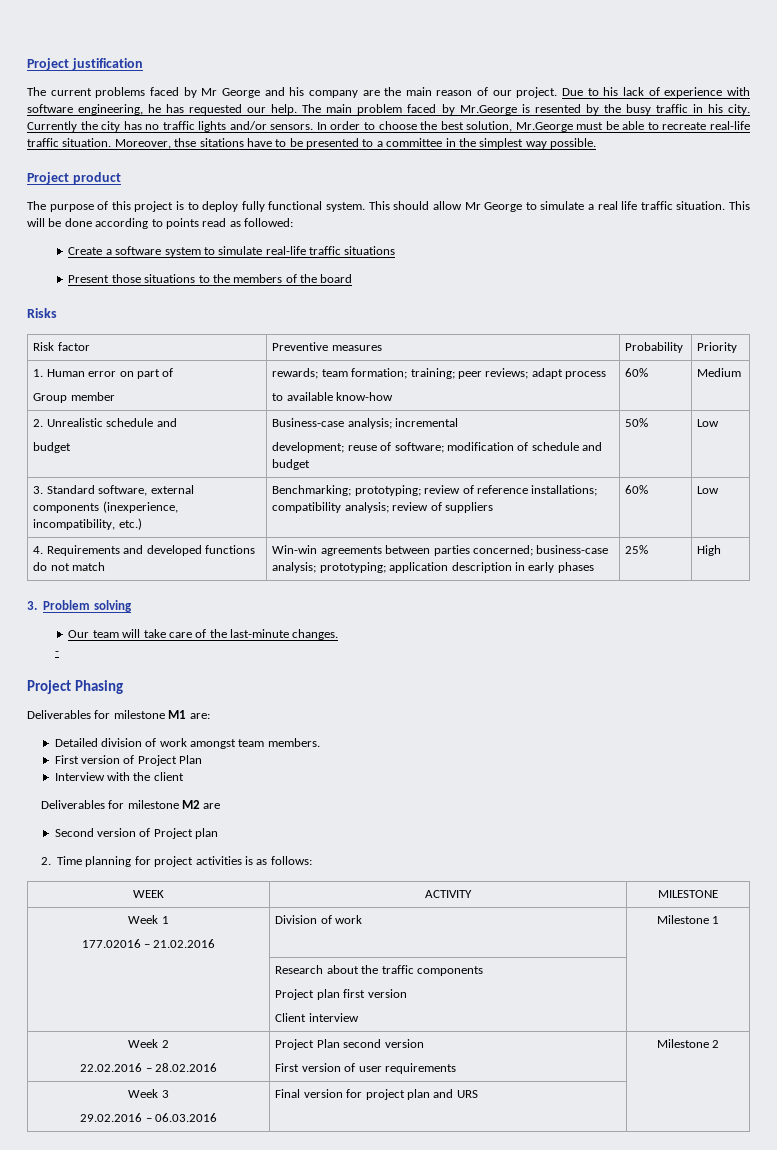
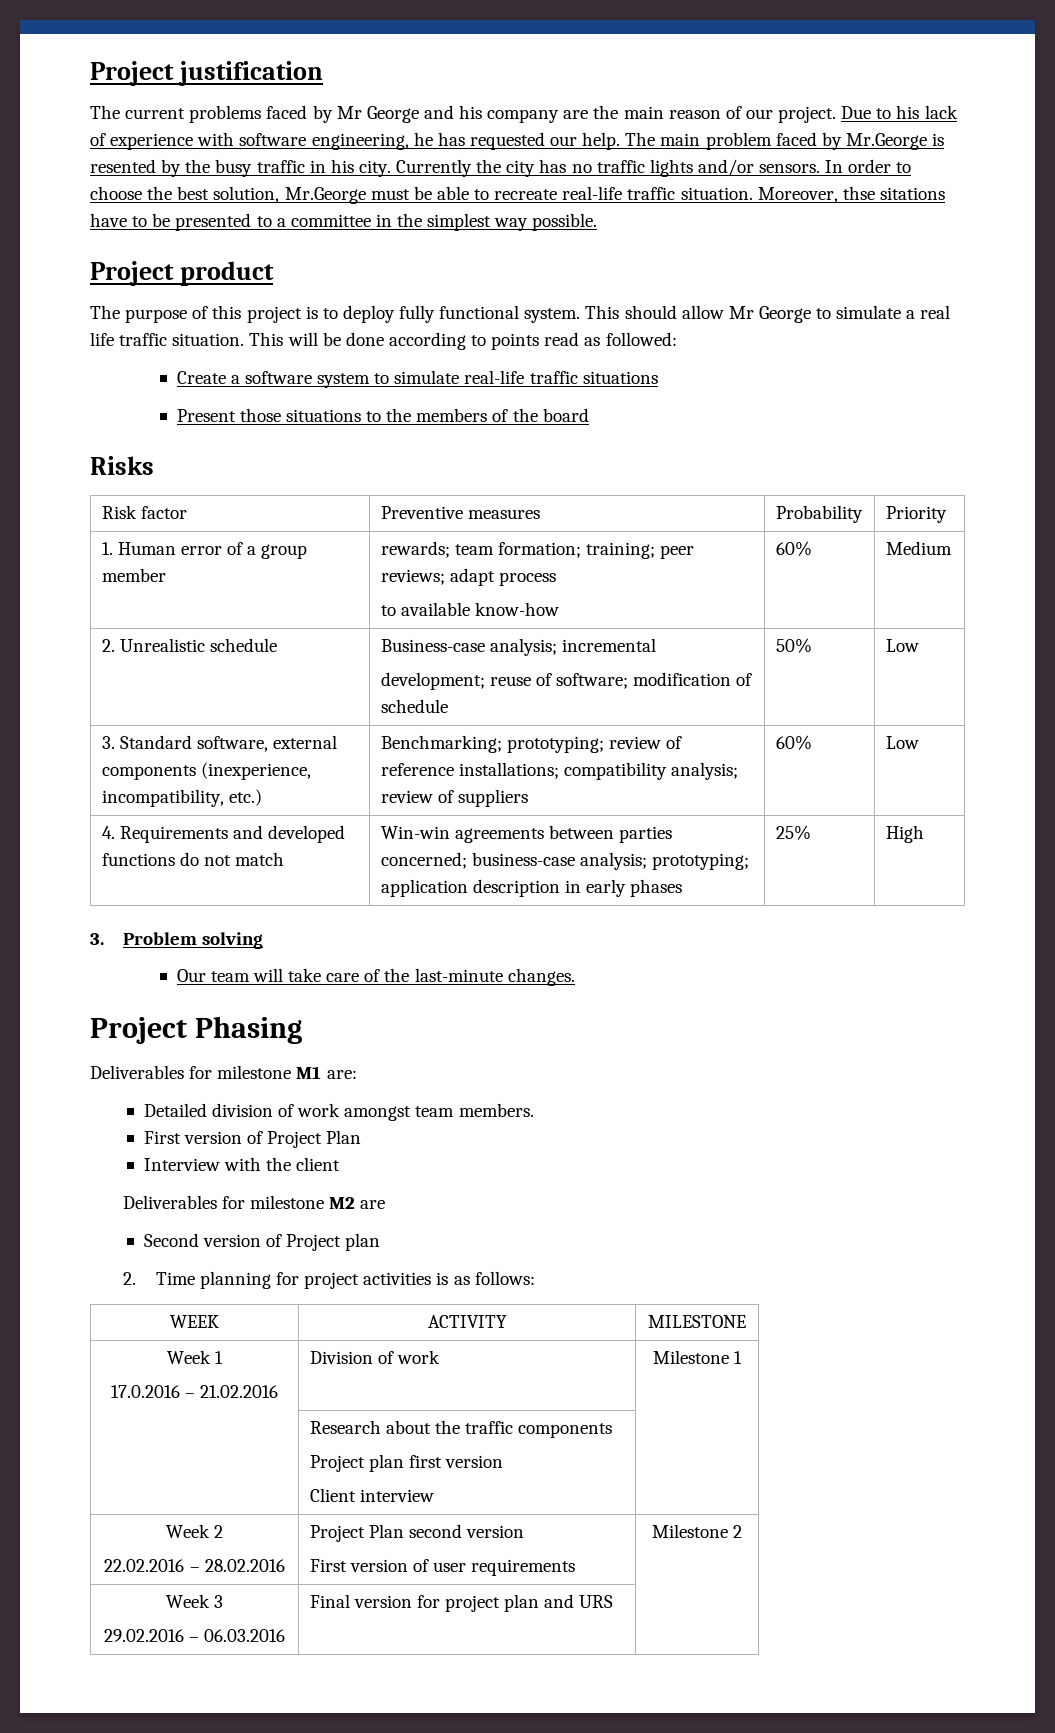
[119,368,174,379] [33,393,68,403] on part of // Group -> [227,542,308,559] of a group
[156,418,177,427] [33,442,72,453] and // budget -> (277, 645) none
[582,442,603,451] [272,459,311,470] and budget -> (448, 706) none
[54,651,59,655] // - -> (575, 977) none
[81,939,141,948] 177.02016 -> [110,1385,180,1398] 17.0.2016

